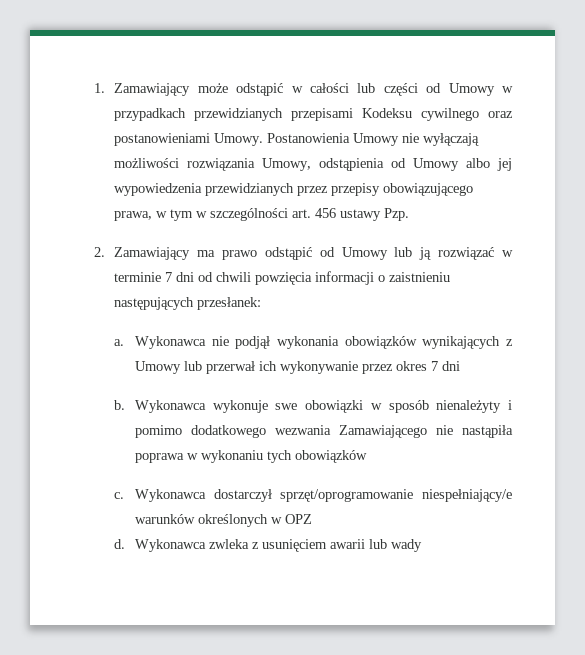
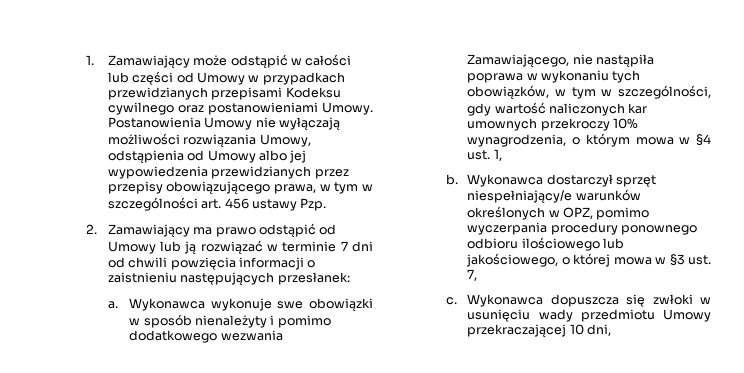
[211,336,513,349] [134,361,460,374] [114,400,206,413] nie podjął wykonania obowiązków wynikających z Umowy lub przerwał ich wykonywanie przez okres 7 dni // b. Wykonawca -> (206, 304) none
[338,425,427,438] Zamawiającego -> [467,54,570,68] Zamawiającego,
[294,450,367,463] [114,492,125,499] obowiązków // c. -> [467,85,711,100] [467,102,648,116] [467,118,639,131] [467,133,711,147] [467,149,502,161] [445,174,458,185] obowiązków, w tym w szczególności, gdy wartość naliczonych kar umownych przekroczy 10% wynagrodzenia, o którym mowa w §4 ust. 1, // b.
[280,489,414,502] sprzęt/oprogramowanie -> [616,175,657,187] sprzęt
[284,514,312,524] [114,539,422,552] OPZ // d. Wykonawca zwleka z usunięciem awarii lub wady -> [563,207,650,220] [467,222,698,235] [467,237,625,251] [466,253,711,267] [467,269,478,281] [445,294,711,307] [467,309,711,322] [467,324,612,338] OPZ, pomimo wyczerpania procedury ponownego odbioru ilościowego lub jakościowego, o której mowa w §3 ust. 7, // c. Wykonawca dopuszcza się zwłoki w usunięciu wady przedmiotu Umowy przekraczającej 10 dni,

